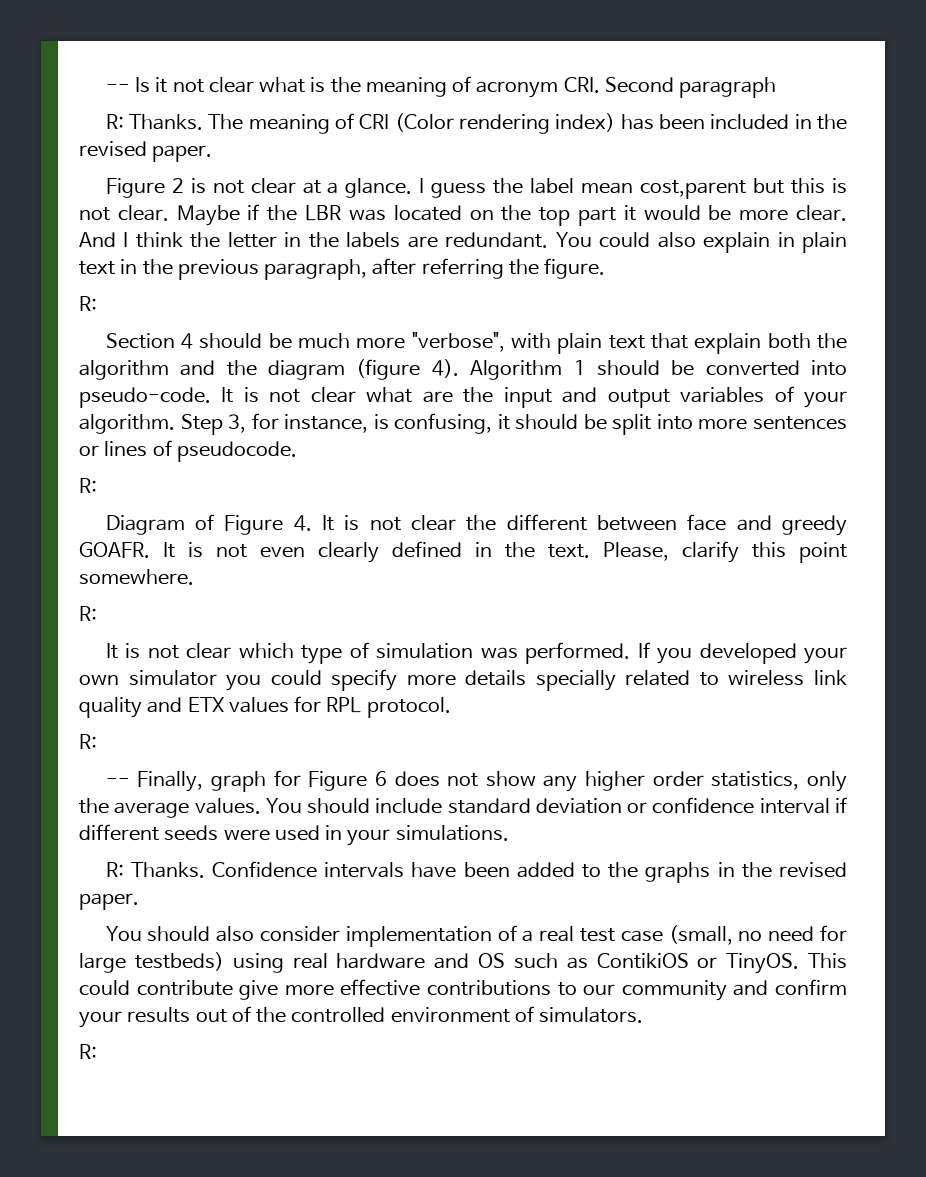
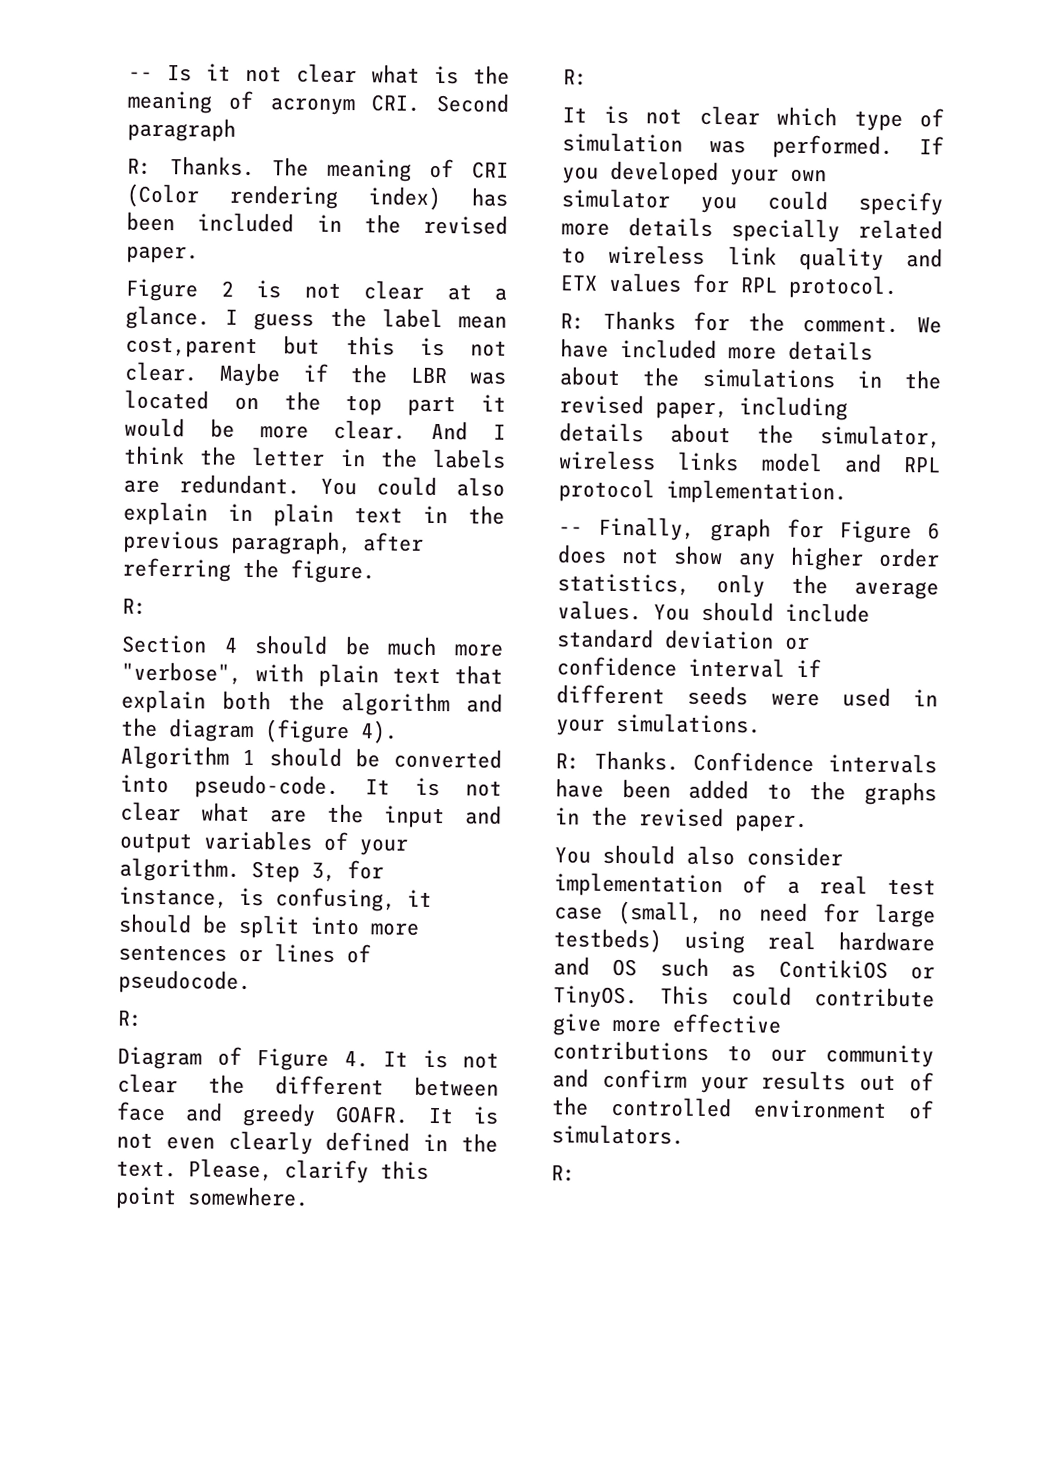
(97, 741) none -> [602,310,942,334] [560,338,873,361] [559,366,942,390] [559,394,848,421] [559,422,941,449] [558,450,941,473] [558,478,847,505] Thanks for the comment. We have included more details about the simulations in the revised paper, including details about the simulator, wireless links model and RPL protocol implementation.

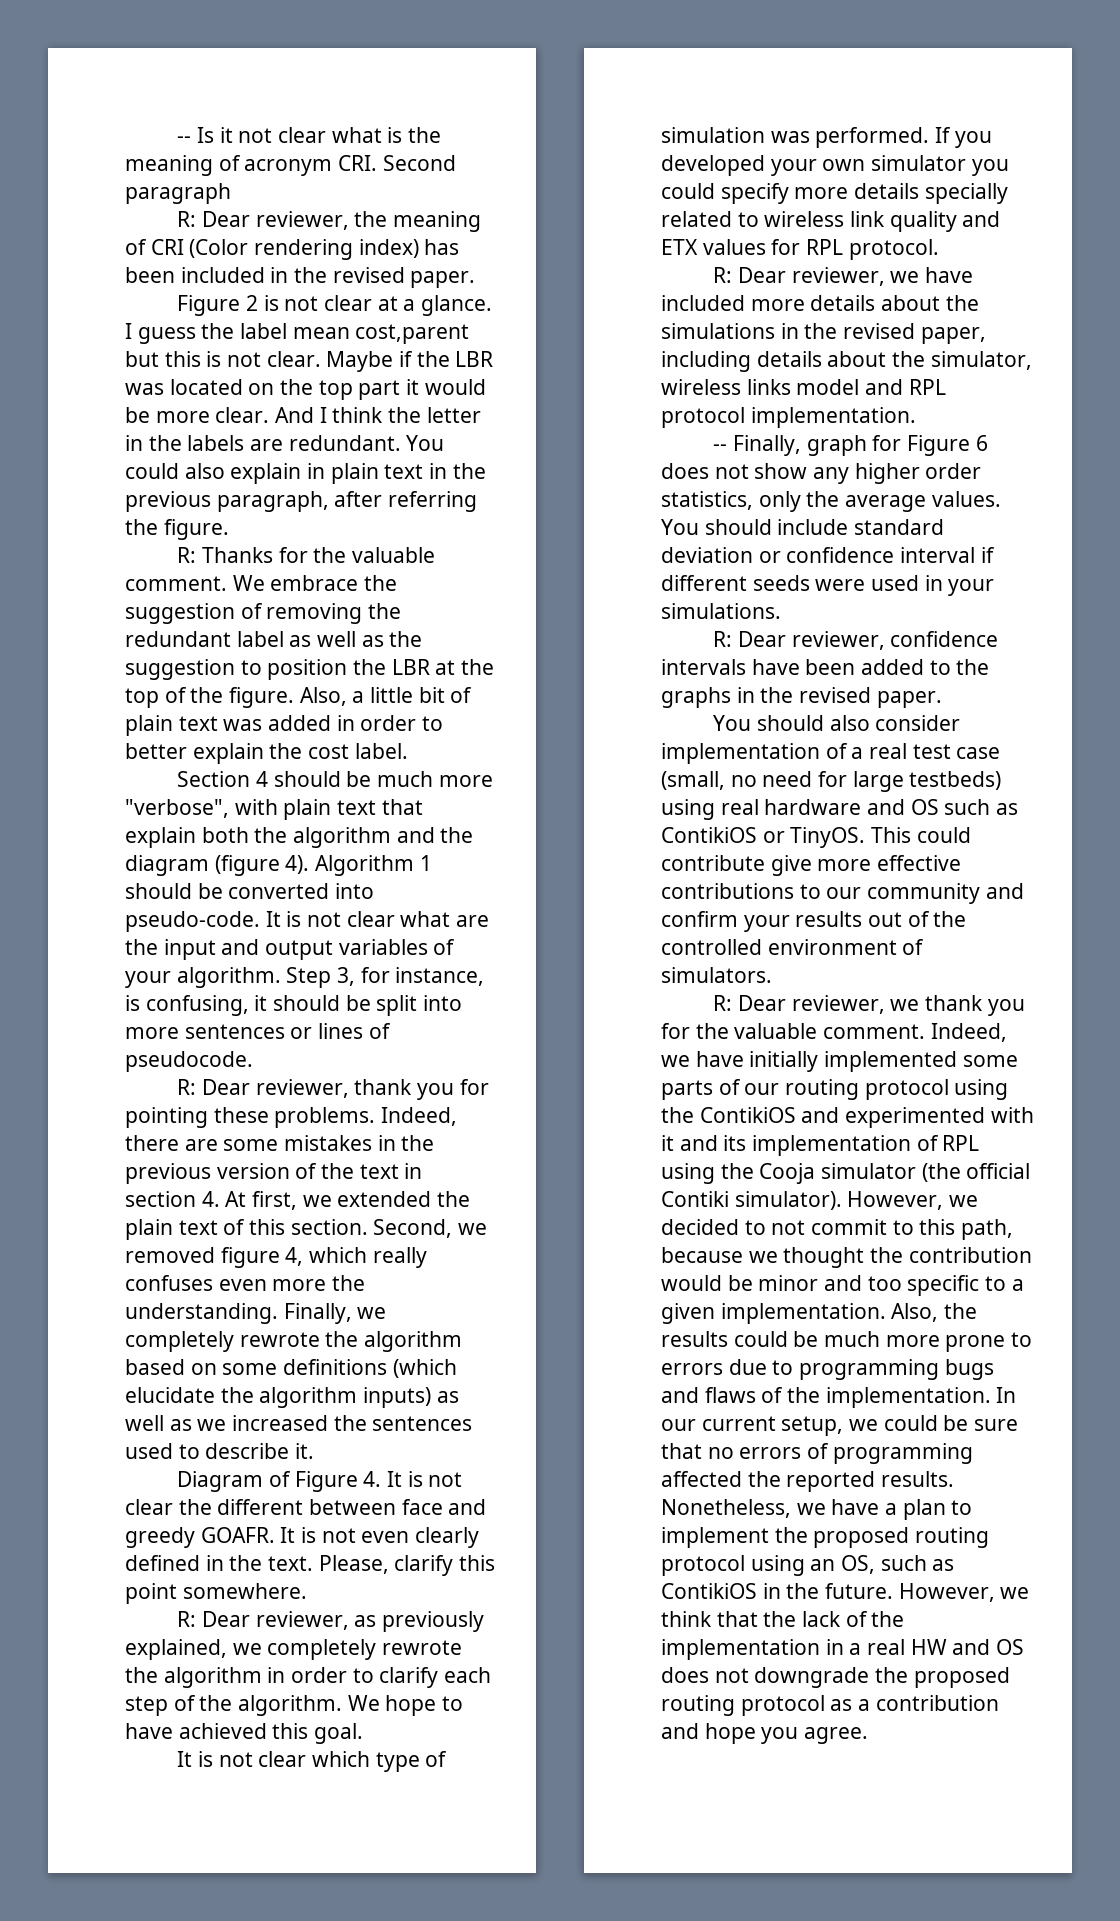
[169,156,310,177] Thanks. The -> [202,211,388,230] Dear reviewer, the
(147, 606) none -> [202,547,436,563] [125,575,398,591] [125,603,402,624] [125,631,423,647] [125,659,495,680] [125,687,473,708] [125,715,444,736] [125,743,408,764] Thanks for the valuable comment. We embrace the suggestion of removing the redundant label as well as the suggestion to position the LBR at the top of the figure. Also, a little bit of plain text was added in order to better explain the cost label.
(143, 1018) none -> [202,1079,489,1100] [125,1107,458,1128] [125,1135,435,1151] [125,1163,423,1184] [125,1191,471,1210] [125,1219,488,1240] [125,1247,427,1268] [125,1275,366,1291] [125,1303,387,1324] [125,1331,463,1352] [125,1359,457,1378] [125,1387,459,1408] [125,1415,473,1431] [125,1443,315,1459] Dear reviewer, thank you for pointing these problems. Indeed, there are some mistakes in the previous version of the text in section 4. At first, we extended the plain text of this section. Second, we removed figure 4, which really confuses even more the understanding. Finally, we completely rewrote the algorithm based on some definitions (which elucidate the algorithm inputs) as well as we increased the sentences used to describe it.
(588, 77) none -> [202,1611,485,1632] [125,1639,463,1660] [125,1667,492,1688] [125,1695,464,1716] [125,1723,364,1744] Dear reviewer, as previously explained, we completely rewrote the algorithm in order to clarify each step of the algorithm. We hope to have achieved this goal.
[602,310,942,334] Thanks for the comment. We -> [738,267,920,286] Dear reviewer, we
[594,750,814,773] Thanks. Confidence -> [738,631,999,650] Dear reviewer, confidence
(576, 1173) none -> [738,995,1025,1016] [661,1023,1007,1042] [661,1051,1018,1072] [661,1079,1009,1100] [661,1107,1034,1128] [661,1135,980,1156] [661,1163,1031,1184] [661,1191,979,1210] [661,1219,1014,1240] [661,1247,1032,1268] [661,1275,1024,1296] [661,1303,978,1324] [661,1331,1033,1352] [661,1359,994,1380] [661,1387,1017,1408] [661,1415,1019,1436] [661,1443,973,1464] [661,1471,955,1492] [661,1499,973,1520] [661,1527,990,1548] [661,1555,955,1576] [661,1583,1030,1602] [661,1611,905,1627] [661,1639,1025,1660] [661,1667,1010,1688] [661,1695,999,1716] [661,1723,869,1744] Dear reviewer, we thank you for the valuable comment. Indeed, we have initially implemented some parts of our routing protocol using the ContikiOS and experimented with it and its implementation of RPL using the Cooja simulator (the official Contiki simulator). However, we decided to not commit to this path, because we thought the contribution would be minor and too specific to a given implementation. Also, the results could be much more prone to errors due to programming bugs and flaws of the implementation. In our current setup, we could be sure that no errors of programming affected the reported results. Nonetheless, we have a plan to implement the proposed routing protocol using an OS, such as ContikiOS in the future. However, we think that the lack of the implementation in a real HW and OS does not downgrade the proposed routing protocol as a contribution and hope you agree.

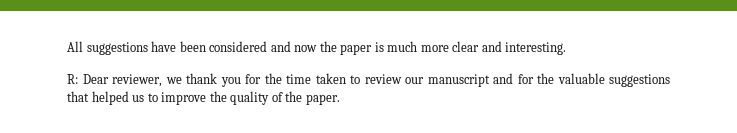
[177,127,442,143] [125,155,456,176] [125,183,231,204] [177,211,482,232] [125,239,460,260] [125,267,476,288] [177,295,493,316] [125,323,470,344] [125,351,494,372] [125,379,486,400] [125,407,481,423] [125,435,445,451] [125,463,486,484] [125,491,478,512] [125,519,229,540] [177,547,436,563] [125,575,398,591] [125,603,402,624] [125,631,423,647] [125,659,495,680] [125,687,473,708] [125,715,444,736] [125,743,408,764] [177,771,493,787] [125,799,423,820] [125,827,474,848] [125,855,432,876] [125,883,375,899] [125,911,490,932] [125,939,456,960] [125,967,485,988] [125,995,463,1016] [125,1023,391,1039] [125,1051,253,1072] [177,1079,489,1100] [125,1107,458,1128] [125,1135,435,1151] [125,1163,423,1184] [125,1191,471,1210] [125,1219,488,1240] [125,1247,427,1268] [125,1275,366,1291] [125,1303,387,1324] [125,1331,463,1352] [125,1359,457,1378] [125,1387,459,1408] [125,1415,473,1431] [125,1443,315,1459] [177,1471,463,1492] [125,1499,487,1515] [125,1527,480,1548] [125,1555,496,1576] [125,1583,307,1604] [177,1611,485,1632] [125,1639,463,1660] [125,1667,492,1688] [125,1695,464,1716] [125,1723,364,1744] [177,1751,448,1772] [661,127,992,148] [661,155,1009,176] [661,183,1008,204] [661,211,1001,232] [661,239,939,260] [713,267,974,286] [661,295,979,311] [661,323,986,344] [661,351,1032,372] [661,379,946,395] [661,407,916,428] [713,435,988,456] [661,463,982,484] [661,491,1001,512] [661,519,945,535] [661,547,995,563] [661,575,995,596] [661,603,781,619] [713,631,999,650] [661,659,990,675] [661,687,942,708] [713,715,961,731] [661,743,1001,764] [661,771,1002,792] [661,799,1019,820] [661,827,971,848] [661,855,962,876] [661,883,1024,904] [661,911,967,932] [661,939,925,955] [661,967,772,983] -- Is it not clear what is the meaning of acronym CRI. Second paragraph // R: Dear reviewer, the meaning of CRI (Color rendering index) has been included in the revised paper. // Figure 2 is not clear at a glance. I guess the label mean cost,parent but this is not clear. Maybe if the LBR was located on the top part it would be more clear. And I think the letter in the labels are redundant. You could also explain in plain text in the previous paragraph, after referring the figure. // R: Thanks for the valuable comment. We embrace the suggestion of removing the redundant label as well as the suggestion to position the LBR at the top of the figure. Also, a little bit of plain text was added in order to better explain the cost label. // Section 4 should be much more "verbose", with plain text that explain both the algorithm and the diagram (figure 4). Algorithm 1 should be converted into pseudo-code. It is not clear what are the input and output variables of your algorithm. Step 3, for instance, is confusing, it should be split into more sentences or lines of pseudocode. // R: Dear reviewer, thank you for pointing these problems. Indeed, there are some mistakes in the previous version of the text in section 4. At first, we extended the plain text of this section. Second, we removed figure 4, which really confuses even more the understanding. Finally, we completely rewrote the algorithm based on some definitions (which elucidate the algorithm inputs) as well as we increased the sentences used to describe it. // Diagram of Figure 4. It is not clear the different between face and greedy GOAFR. It is not even clearly defined in the text. Please, clarify this point somewhere. // R: Dear reviewer, as previously explained, we completely rewrote the algorithm in order to clarify each step of the algorithm. We hope to have achieved this goal. // It is not clear which type of simulation was performed. If you developed your own simulator you could specify more details specially related to wireless link quality and ETX values for RPL protocol. // R: Dear reviewer, we have included more details about the simulations in the revised paper, including details about the simulator, wireless links model and RPL protocol implementation. // -- Finally, graph for Figure 6 does not show any higher order statistics, only the average values. You should include standard deviation or confidence interval if different seeds were used in your simulations. // R: Dear reviewer, confidence intervals have been added to the graphs in the revised paper. // You should also consider implementation of a real test case (small, no need for large testbeds) using real hardware and OS such as ContikiOS or TinyOS. This could contribute give more effective contributions to our community and confirm your results out of the controlled environment of simulators. -> [67,41,567,55] All suggestions have been considered and now the paper is much more clear and interesting.
[734,1023,1007,1042] [661,1051,1018,1072] [661,1079,1009,1100] [661,1107,1034,1128] [661,1135,980,1156] [661,1163,1031,1184] [661,1191,979,1210] [661,1219,1014,1240] [661,1247,1032,1268] [661,1275,1024,1296] [661,1303,978,1324] [661,1331,1033,1352] [661,1359,994,1380] [661,1387,1017,1408] [661,1415,1019,1436] [661,1443,973,1464] [661,1471,955,1492] [661,1499,973,1520] [661,1527,990,1548] [661,1555,955,1576] [661,1583,1030,1602] [661,1611,905,1627] [661,1639,1025,1660] [661,1667,1010,1688] [661,1695,999,1716] [661,1723,869,1744] valuable comment. Indeed, we have initially implemented some parts of our routing protocol using the ContikiOS and experimented with it and its implementation of RPL using the Cooja simulator (the official Contiki simulator). However, we decided to not commit to this path, because we thought the contribution would be minor and too specific to a given implementation. Also, the results could be much more prone to errors due to programming bugs and flaws of the implementation. In our current setup, we could be sure that no errors of programming affected the reported results. Nonetheless, we have a plan to implement the proposed routing protocol using an OS, such as ContikiOS in the future. However, we think that the lack of the implementation in a real HW and OS does not downgrade the proposed routing protocol as a contribution and hope you agree. -> [286,73,670,87] [67,91,340,105] time taken to review our manuscript and for the valuable suggestions that helped us to improve the quality of the paper.

